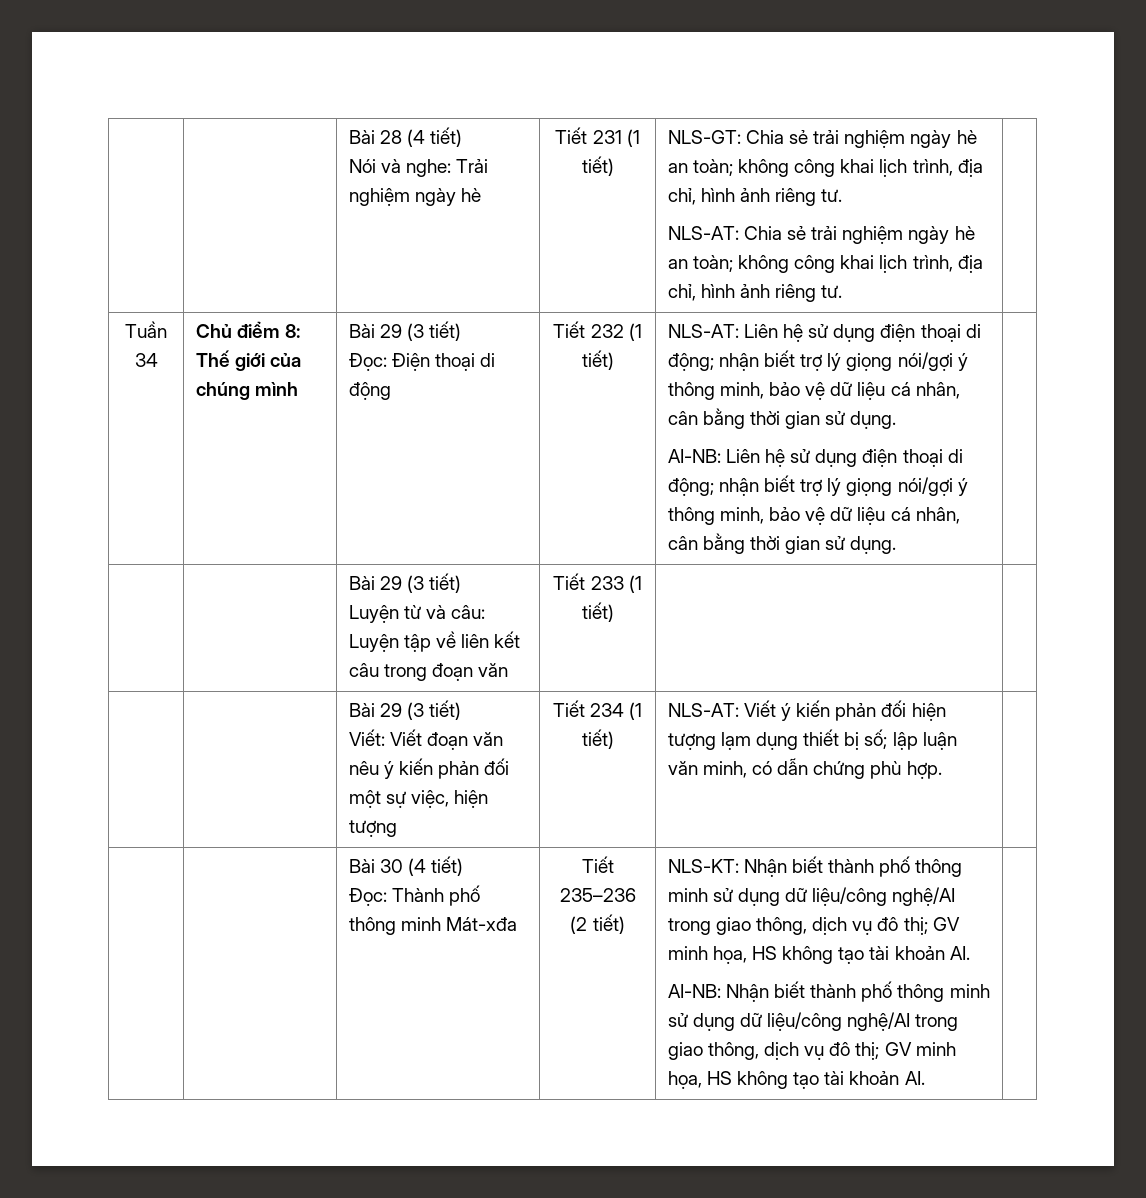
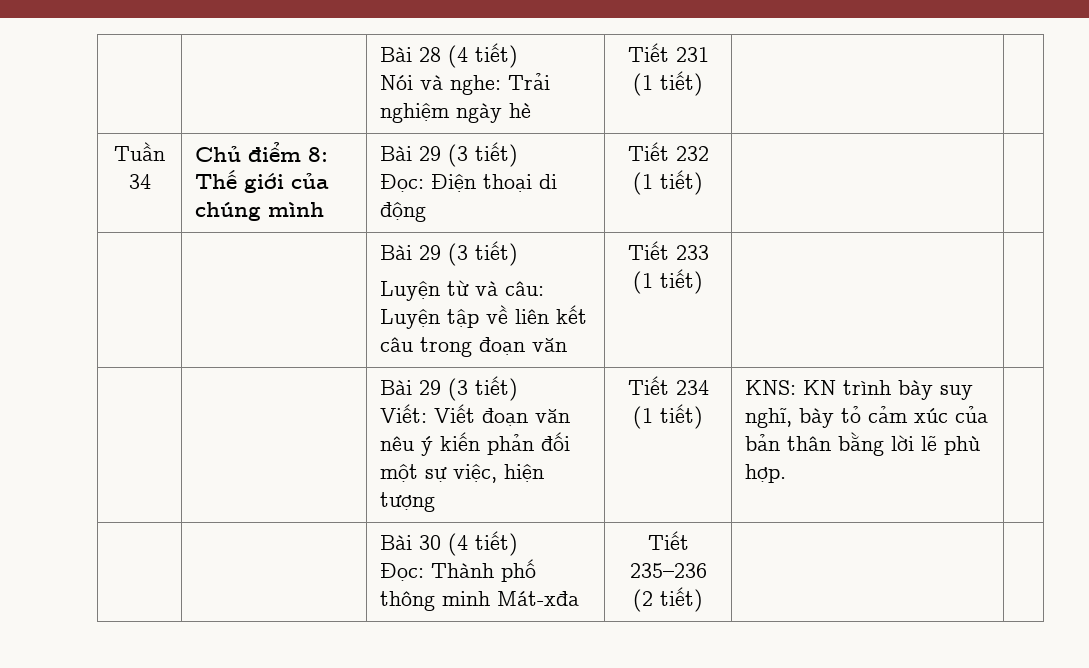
[667,130,977,148] [667,159,983,177] [667,188,843,206] [667,226,975,244] [667,255,983,273] [667,284,843,302] NLS-GT: Chia sẻ trải nghiệm ngày hè an toàn; không công khai lịch trình, địa chỉ, hình ảnh riêng tư. // NLS-AT: Chia sẻ trải nghiệm ngày hè an toàn; không công khai lịch trình, địa chỉ, hình ảnh riêng tư. -> (703, 83) none
[667,324,981,342] [667,350,968,371] [667,382,960,400] [667,408,897,429] [667,449,963,467] [667,475,968,496] [667,507,960,525] [667,533,897,554] NLS-AT: Liên hệ sử dụng điện thoại di động; nhận biết trợ lý giọng nói/gợi ý thông minh, bảo vệ dữ liệu cá nhân, cân bằng thời gian sử dụng. // AI-NB: Liên hệ sử dụng điện thoại di động; nhận biết trợ lý giọng nói/gợi ý thông minh, bảo vệ dữ liệu cá nhân, cân bằng thời gian sử dụng. -> (703, 182) none
[667,700,946,721] [667,729,957,750] [667,758,866,779] NLS-AT: Viết ý kiến phản đối hiện tượng lạm dụng thiết bị số; lập luận văn minh, có dẫn chứng -> [745,380,974,400] [745,406,989,428] [745,432,938,456] KNS: KN trình bày suy nghĩ, bày tỏ cảm xúc của bản thân bằng lời lẽ
[667,856,963,877] [667,887,956,906] [667,917,960,935] [667,946,970,964] [667,981,990,1002] [667,1012,959,1031] [667,1042,956,1060] [667,1071,925,1089] NLS-KT: Nhận biết thành phố thông minh sử dụng dữ liệu/công nghệ/AI trong giao thông, dịch vụ đô thị; GV minh họa, HS không tạo tài khoản AI. // AI-NB: Nhận biết thành phố thông minh sử dụng dữ liệu/công nghệ/AI trong giao thông, dịch vụ đô thị; GV minh họa, HS không tạo tài khoản AI. -> (703, 599) none

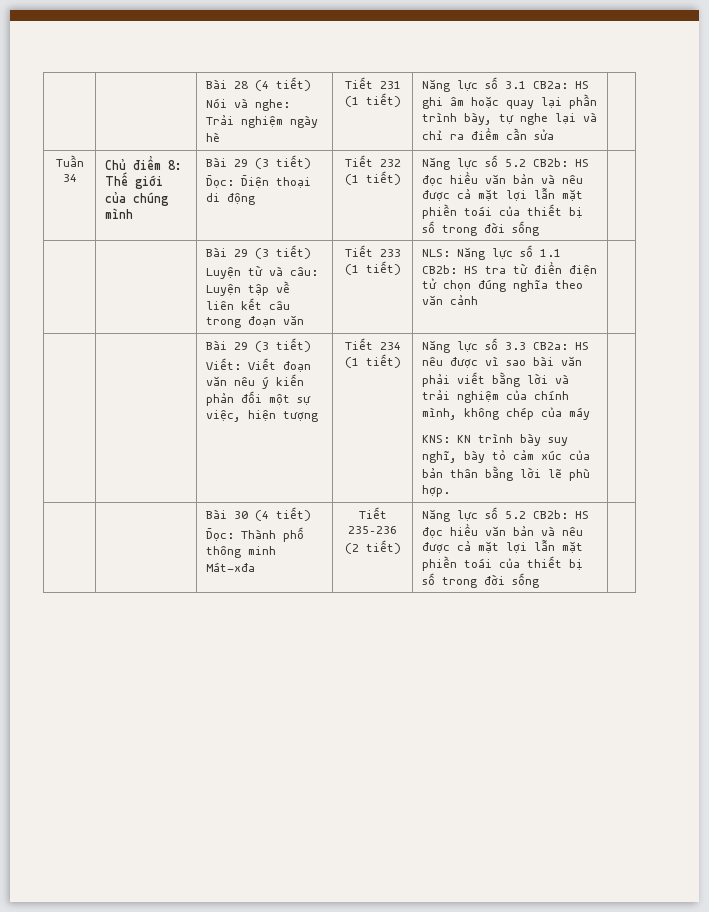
(703, 83) none -> [422,77,590,92] [422,94,598,109] [422,112,598,125] [422,128,555,140] Năng lực số 3.1 CB2a: HS ghi âm hoặc quay lại phần trình bày, tự nghe lại và chỉ ra điểm cần sửa
(703, 182) none -> [422,155,590,170] [422,172,584,186] [422,188,584,201] [422,204,584,219] [422,221,540,236] Năng lực số 5.2 CB2b: HS đọc hiểu văn bản và nêu được cả mặt lợi lẫn mặt phiền toái của thiết bị số trong đời sống
(703, 281) none -> [422,245,562,260] [422,262,598,276] [422,278,584,292] [422,295,479,305] NLS: Năng lực số 1.1 CB2b: HS tra từ điển điện tử chọn đúng nghĩa theo văn cảnh
(703, 416) none -> [422,338,590,353] [422,356,583,368] [422,372,570,387] [422,390,570,403] [422,407,591,420] Năng lực số 3.3 CB2a: HS nêu được vì sao bài văn phải viết bằng lời và trải nghiệm của chính mình, không chép của máy //
(703, 599) none -> [422,507,590,522] [422,524,584,538] [422,540,584,553] [422,556,584,571] [422,573,540,588] Năng lực số 5.2 CB2b: HS đọc hiểu văn bản và nêu được cả mặt lợi lẫn mặt phiền toái của thiết bị số trong đời sống

